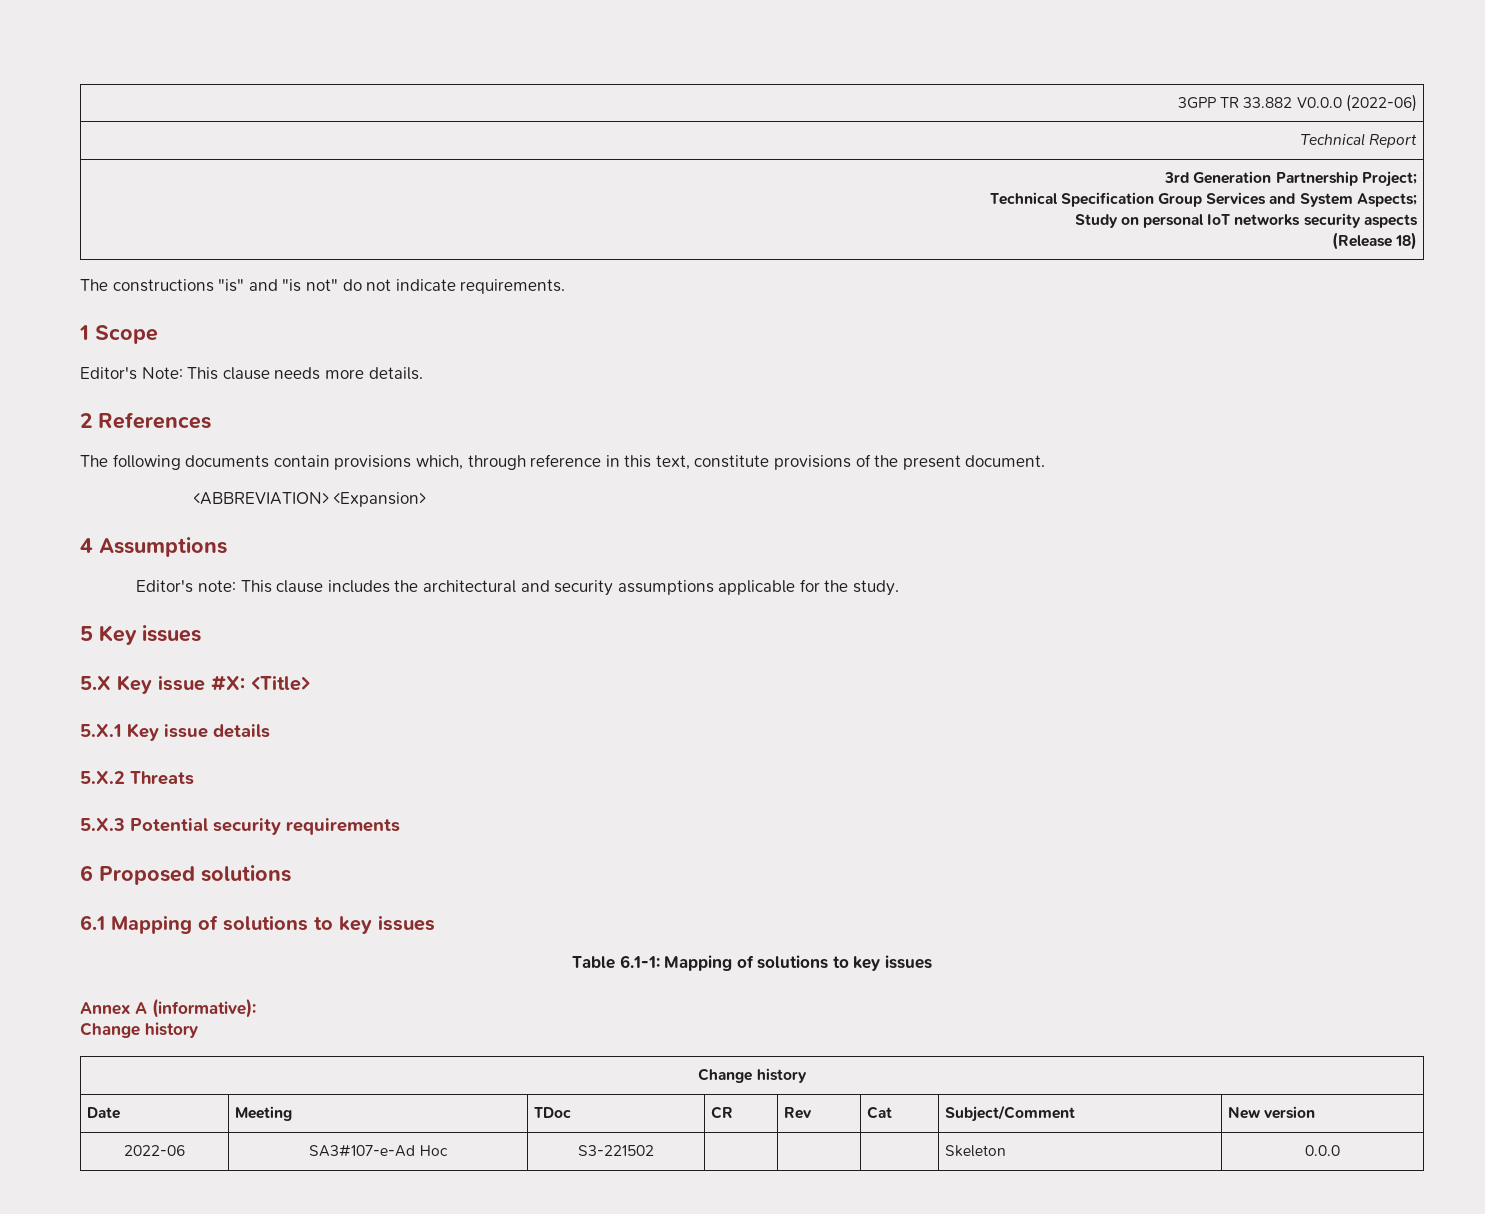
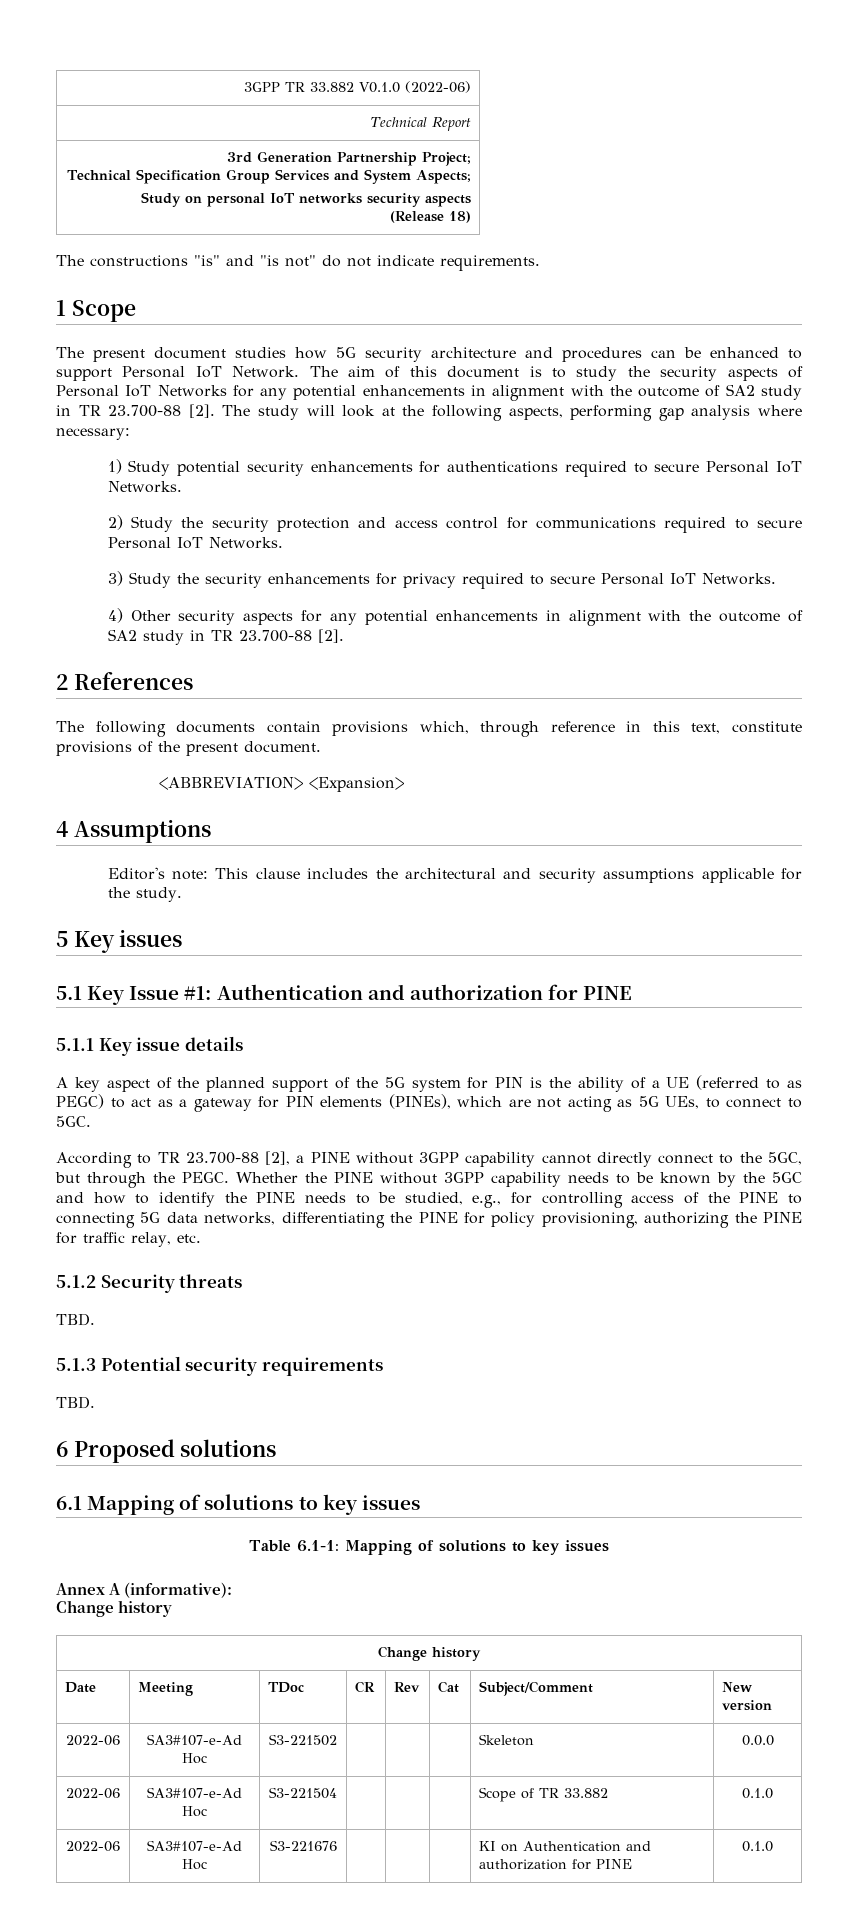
[1296,97,1342,108] V0.0.0 -> [358,82,400,93] V0.1.0
[80,367,423,380] Editor's Note: This clause needs more details. -> [56,347,802,362] [56,366,803,381] [56,384,803,401] [56,404,803,421] [56,428,130,440] [107,459,802,477] [107,481,182,493] [107,515,802,533] [107,537,283,549] [107,571,776,589] [107,608,803,626] [107,629,344,645] The present document studies how 5G security architecture and procedures can be enhanced to support Personal IoT Network. The aim of this document is to study the security aspects of Personal IoT Networks for any potential enhancements in alignment with the outcome of SA2 study in TR 23.700-88 [2]. The study will look at the following aspects, performing gap analysis where necessary: // 1) Study potential security enhancements for authentications required to secure Personal IoT Networks. // 2) Study the security protection and access control for communications required to secure Personal IoT Networks. // 3) Study the security enhancements for privacy required to secure Personal IoT Networks. // 4) Other security aspects for any potential enhancements in alignment with the outcome of SA2 study in TR 23.700-88 [2].
[80,675,310,694] [80,723,270,741] [80,771,194,785] [80,818,125,831] 5.X Key issue #X: <Title> // 5.X.1 Key issue details // 5.X.2 Threats // 5.X.3 -> [56,984,633,1005] [56,1036,243,1056] [56,1075,802,1092] [56,1094,802,1112] [56,1116,91,1127] [56,1151,802,1168] [55,1172,802,1188] [56,1192,802,1208] [56,1212,802,1228] [56,1232,201,1247] [56,1274,243,1293] [56,1313,95,1326] [56,1358,96,1371] 5.1 Key Issue #1: Authentication and authorization for PINE // 5.1.1 Key issue details // A key aspect of the planned support of the 5G system for PIN is the ability of a UE (referred to as PEGC) to act as a gateway for PIN elements (PINEs), which are not acting as 5G UEs, to connect to 5GC. // According to TR 23.700-88 [2], a PINE without 3GPP capability cannot directly connect to the 5GC, but through the PEGC. Whether the PINE without 3GPP capability needs to be known by the 5GC and how to identify the PINE needs to be studied, e.g., for controlling access of the PINE to connecting 5G data networks, differentiating the PINE for policy provisioning, authorizing the PINE for traffic relay, etc. // 5.1.2 Security threats // TBD. // 5.1.3
(400, 826) none -> [56,1396,95,1409] // TBD.
(1340, 1150) none -> [66,1788,120,1799] [147,1787,242,1799] [182,1806,207,1817] [269,1787,337,1799] [479,1787,609,1802] [742,1788,773,1799] [66,1841,120,1852] [147,1840,242,1852] [182,1859,207,1870] [269,1840,337,1851] [479,1841,652,1852] [479,1859,633,1870] [742,1841,773,1852] // 2022-06 | SA3#107-e-Ad Hoc | S3-221504 | | | | Scope of TR 33.882 | 0.1.0 // 2022-06 | SA3#107-e-Ad Hoc | S3-221676 | | | | KI on Authentication and authorization for PINE | 0.1.0

